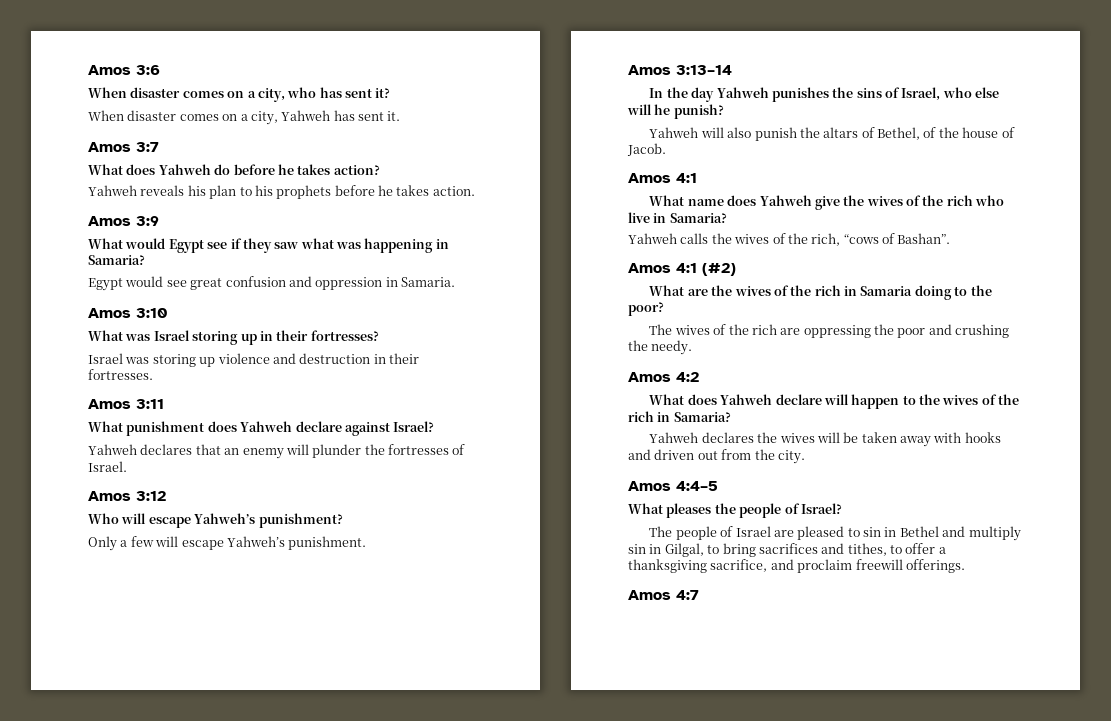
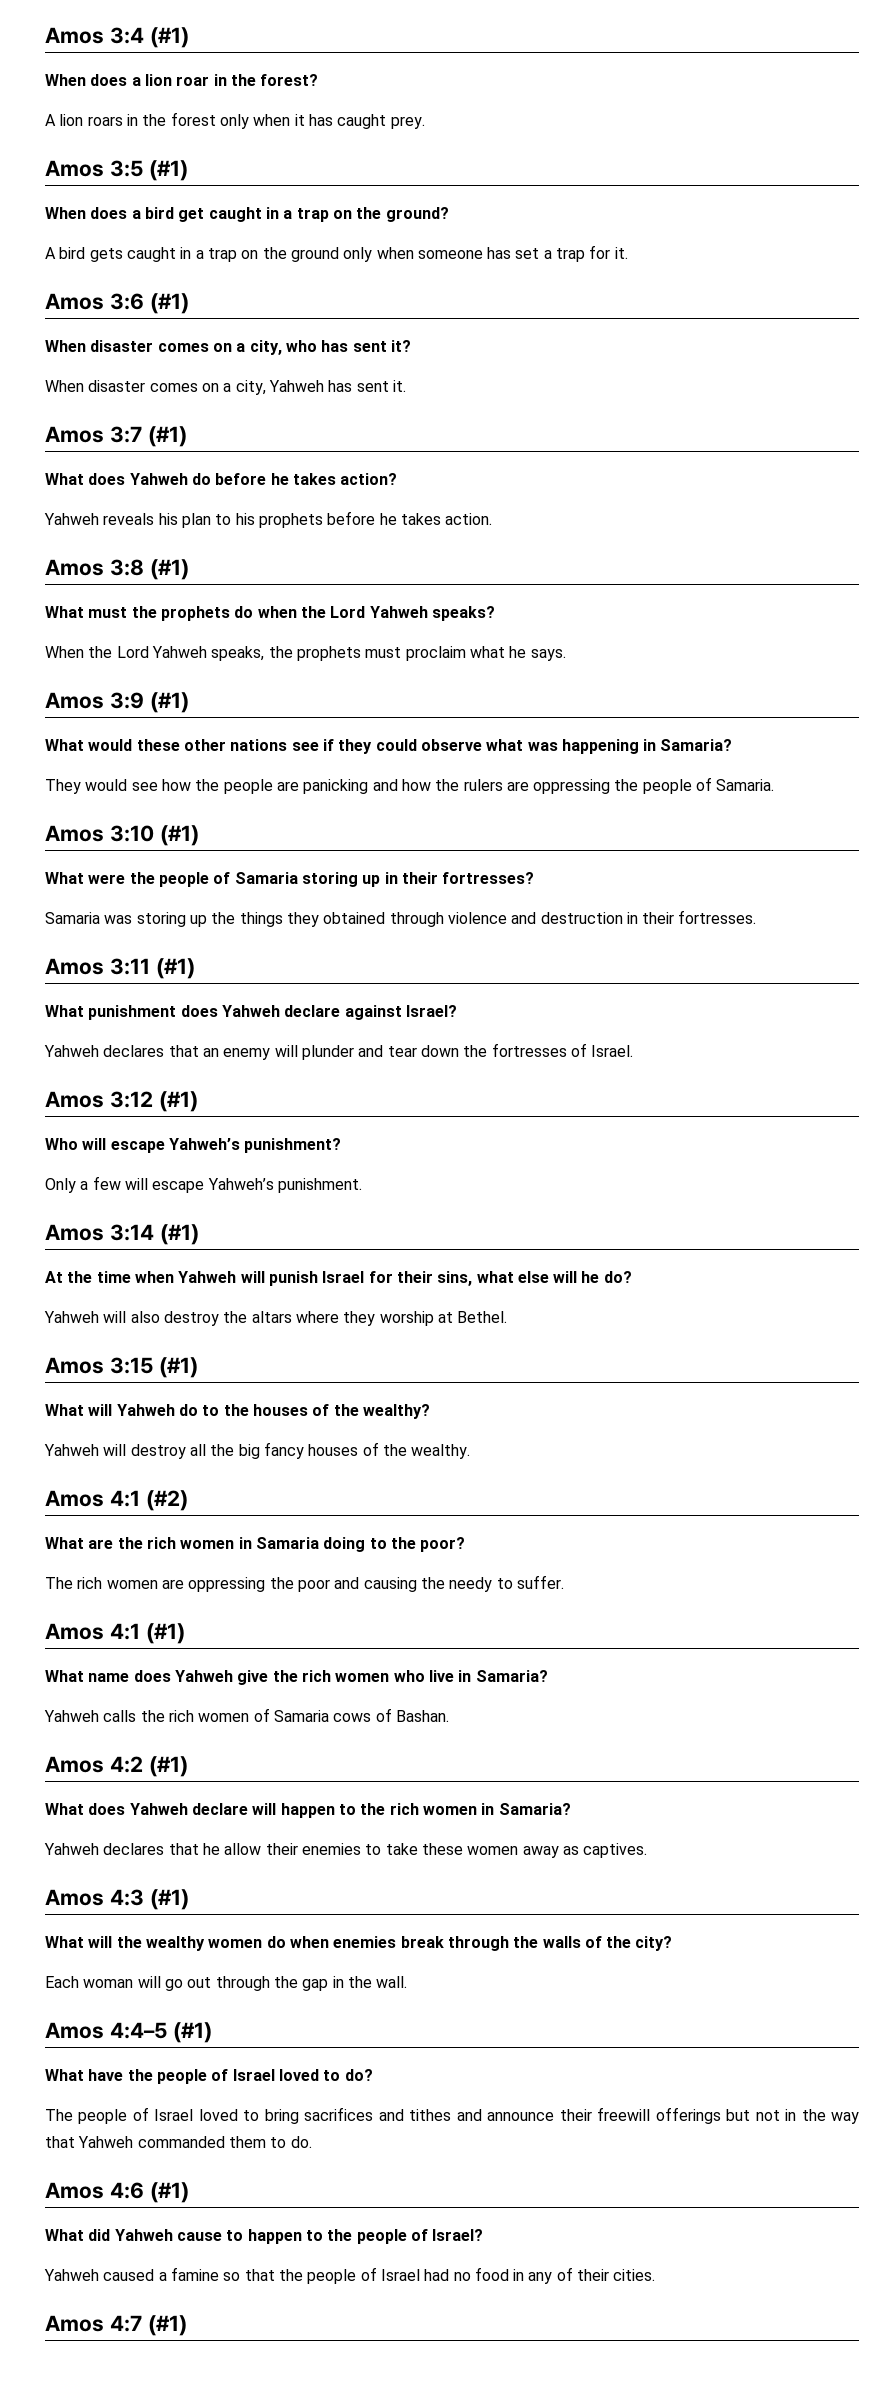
[88,65,131,75] Amos -> [45,27,189,48] [45,74,319,86] [45,112,425,129] [45,160,188,181] [45,207,449,222] [45,245,628,262] [45,293,104,310] Amos 3:4 (#1) // When does a lion roar in the forest? // A lion roars in the forest only when it has caught prey. // Amos 3:5 (#1) // When does a bird get caught in a trap on the ground? // A bird gets caught in a trap on the ground only when someone has set a trap for it. // Amos
(160, 70) none -> [149,293,189,314] (#1)
(159, 147) none -> [147,426,187,447] (#1)
(475, 191) none -> [45,559,189,580] [45,606,495,621] [45,646,566,661] // Amos 3:8 (#1) // What must the prophets do when the Lord Yahweh speaks? // When the Lord Yahweh speaks, the prophets must proclaim what he says.
(159, 221) none -> [149,692,189,713] (#1)
[168,239,204,253] Egypt -> [136,739,288,751] these other nations
[274,242,299,249] saw -> [375,739,482,751] could observe
[88,278,123,291] Egypt -> [45,779,81,794] They
[190,276,398,290] great confusion and oppression in -> [161,777,713,794] how the people are panicking and how the rulers are oppressing the people of
[88,330,190,341] // What was Israel -> [159,825,199,846] [45,872,298,887] (#1) // What were the people of Samaria
[88,353,123,364] Israel -> [45,912,100,924] Samaria
(216, 362) none -> [211,912,444,927] the things they obtained through
(164, 404) none -> [155,958,195,979] (#1)
(362, 451) none -> [358,1045,459,1057] and tear down
(166, 496) none -> [158,1091,198,1112] (#1)
[676,65,732,75] [649,87,972,102] 3:13–14 // In the day Yahweh punishes the sins of Israel, who -> [109,1224,199,1245] [45,1271,514,1286] 3:14 (#1) // At the time when Yahweh will punish Israel for their sins, what
[673,104,724,119] punish? -> [603,1271,632,1283] do?
[754,127,797,141] punish -> [163,1311,219,1326] destroy
[861,127,1015,140] [627,143,666,156] [628,173,697,183] of Bethel, of the house of Jacob. // Amos 4:1 -> [295,1311,508,1326] [45,1357,198,1378] [45,1404,430,1419] [44,1442,471,1459] [45,1490,188,1511] [45,1537,466,1552] [45,1575,564,1592] [45,1623,185,1644] where they worship at Bethel. // Amos 3:15 (#1) // What will Yahweh do to the houses of the wealthy? // Yahweh will destroy all the big fancy houses of the wealthy. // Amos 4:1 (#2) // What are the rich women in Samaria doing to the poor? // The rich women are oppressing the poor and causing the needy to suffer. // Amos 4:1 (#1)
[866,195,973,206] wives of the rich -> [301,1670,390,1682] rich women
[734,233,951,246] [628,263,736,276] [649,285,992,300] [628,302,664,316] [649,324,1010,338] [628,340,693,355] wives of the rich, “cows of Bashan”. // Amos 4:1 (#2) // What are the wives of the rich in Samaria doing to the poor? // The wives of the rich are oppressing the poor and crushing the needy. -> [168,1708,449,1722] rich women of Samaria cows of Bashan.
(699, 377) none -> [148,1756,188,1777] (#1)
[942,394,1020,405] [628,411,654,422] wives of the rich -> [389,1803,477,1815] rich women
[757,432,1001,447] [628,449,805,464] the wives will be taken away with hooks and driven out from the city. -> [168,1843,648,1858] [45,1889,189,1910] [45,1936,673,1951] [45,1976,408,1991] that he allow their enemies to take these women away as captives. // Amos 4:3 (#1) // What will the wealthy women do when enemies break through the walls of the city? // Each woman will go out through the gap in the wall.
[628,503,842,518] [649,526,1021,541] [628,543,946,557] [628,559,965,573] // What pleases the people of Israel? // The people of Israel are pleased to sin in Bethel and multiply sin in Gilgal, to bring sacrifices and tithes, to offer a thanksgiving sacrifice, and proclaim freewill offerings. -> [172,2022,212,2043] [45,2069,373,2084] [45,2107,860,2124] [45,2136,312,2148] [45,2182,189,2203] [45,2229,484,2244] [44,2267,656,2284] (#1) // What have the people of Israel loved to do? // The people of Israel loved to bring sacrifices and tithes and announce their freewill offerings but not in the way that Yahweh commanded them to do. // Amos 4:6 (#1) // What did Yahweh cause to happen to the people of Israel? // Yahweh caused a famine so that the people of Israel had no food in any of their cities.
(699, 595) none -> [147,2315,187,2336] (#1)

